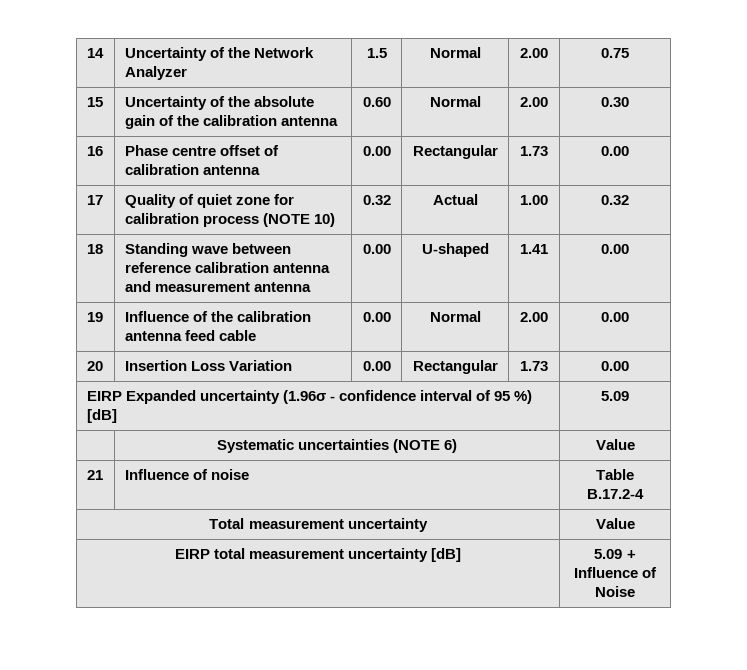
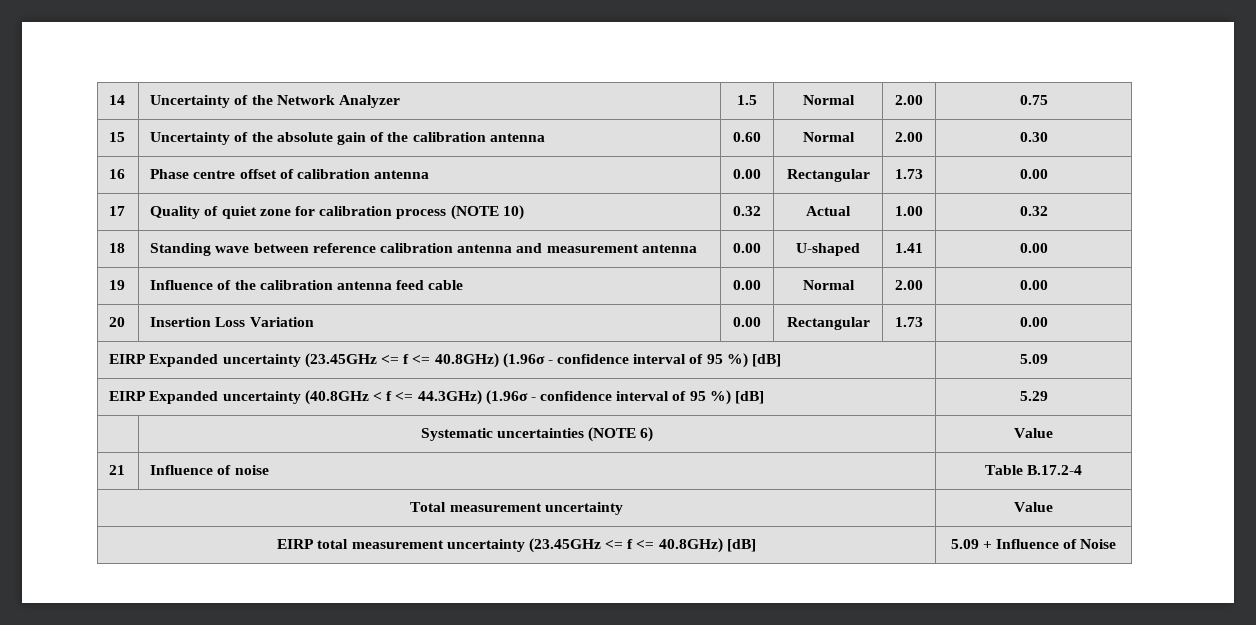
(280, 397) none -> [304,353,499,368] (23.45GHz <= f <= 40.8GHz)
(629, 396) none -> [109,390,764,405] [1019,391,1048,401] // EIRP Expanded uncertainty (40.8GHz < f <= 44.3GHz) (1.96σ - confidence interval of 95 %) [dB] | 5.29
(429, 555) none -> [528,538,723,553] (23.45GHz <= f <= 40.8GHz)

